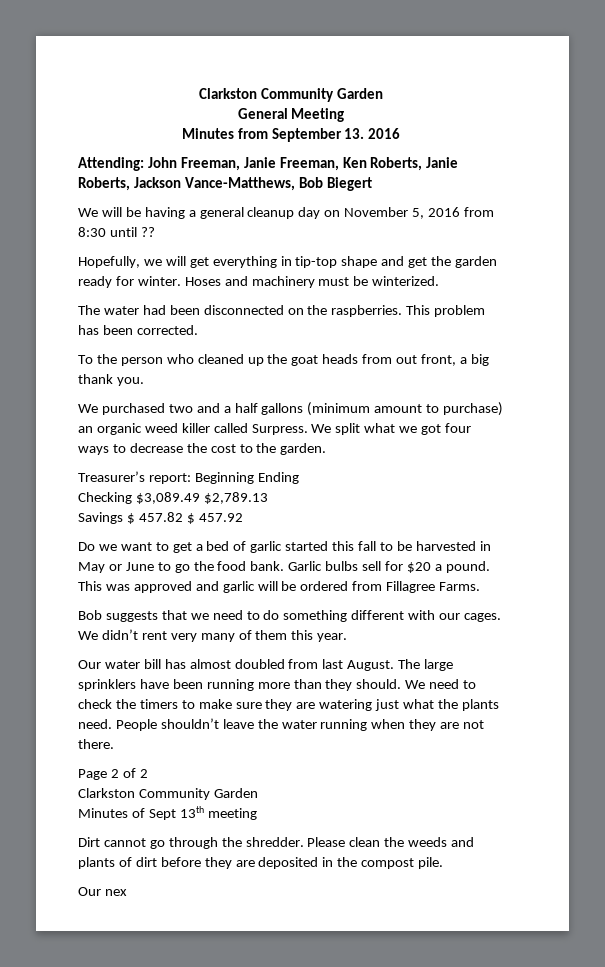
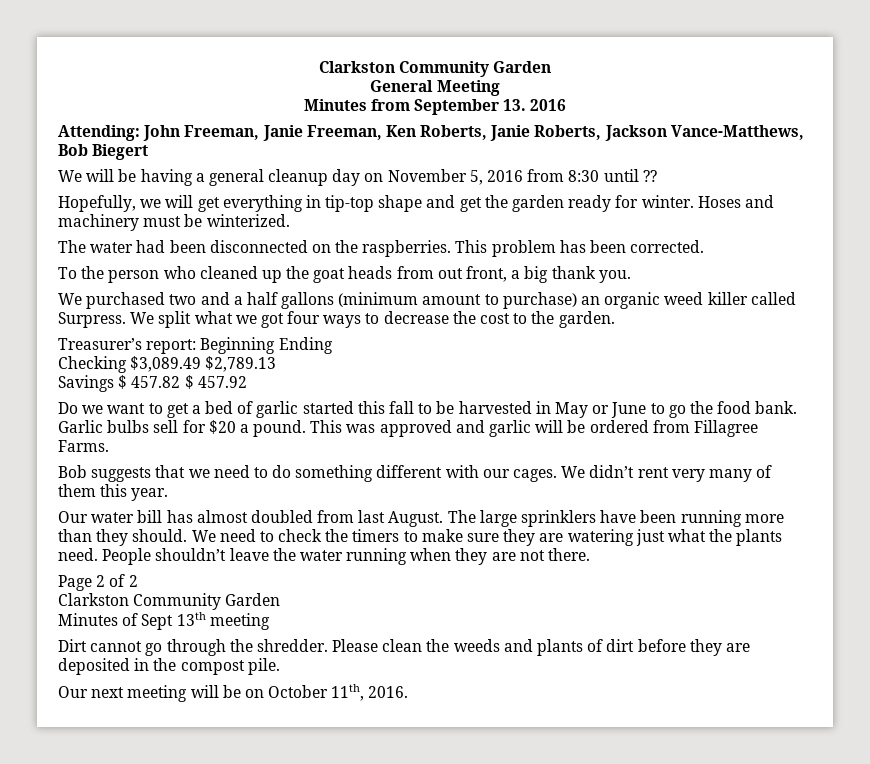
[104,889,127,896] nex -> [91,684,409,702] next meeting will be on October 11th, 2016.

